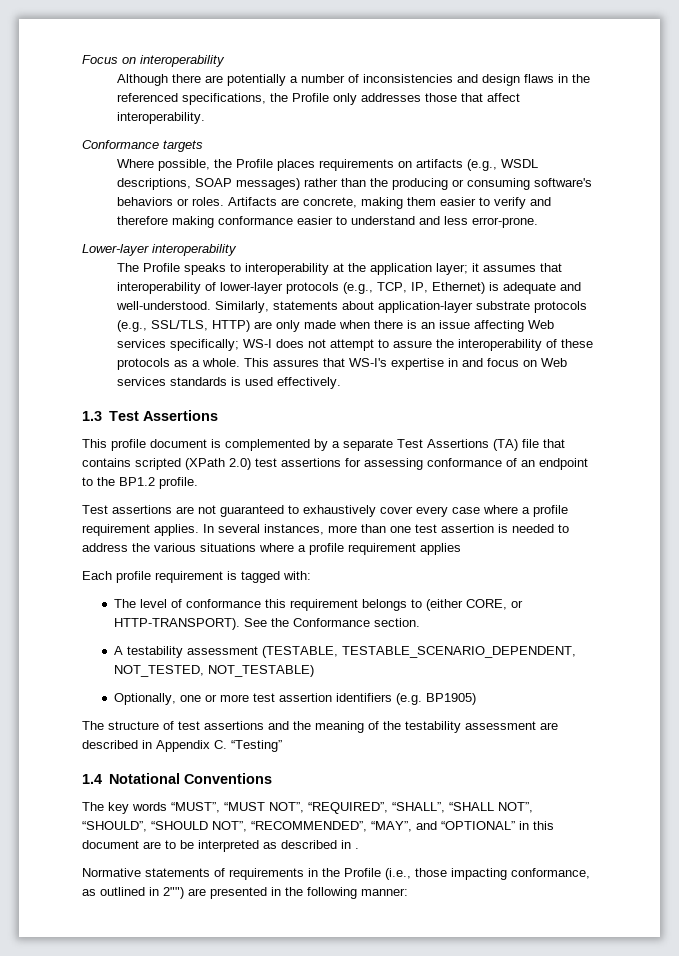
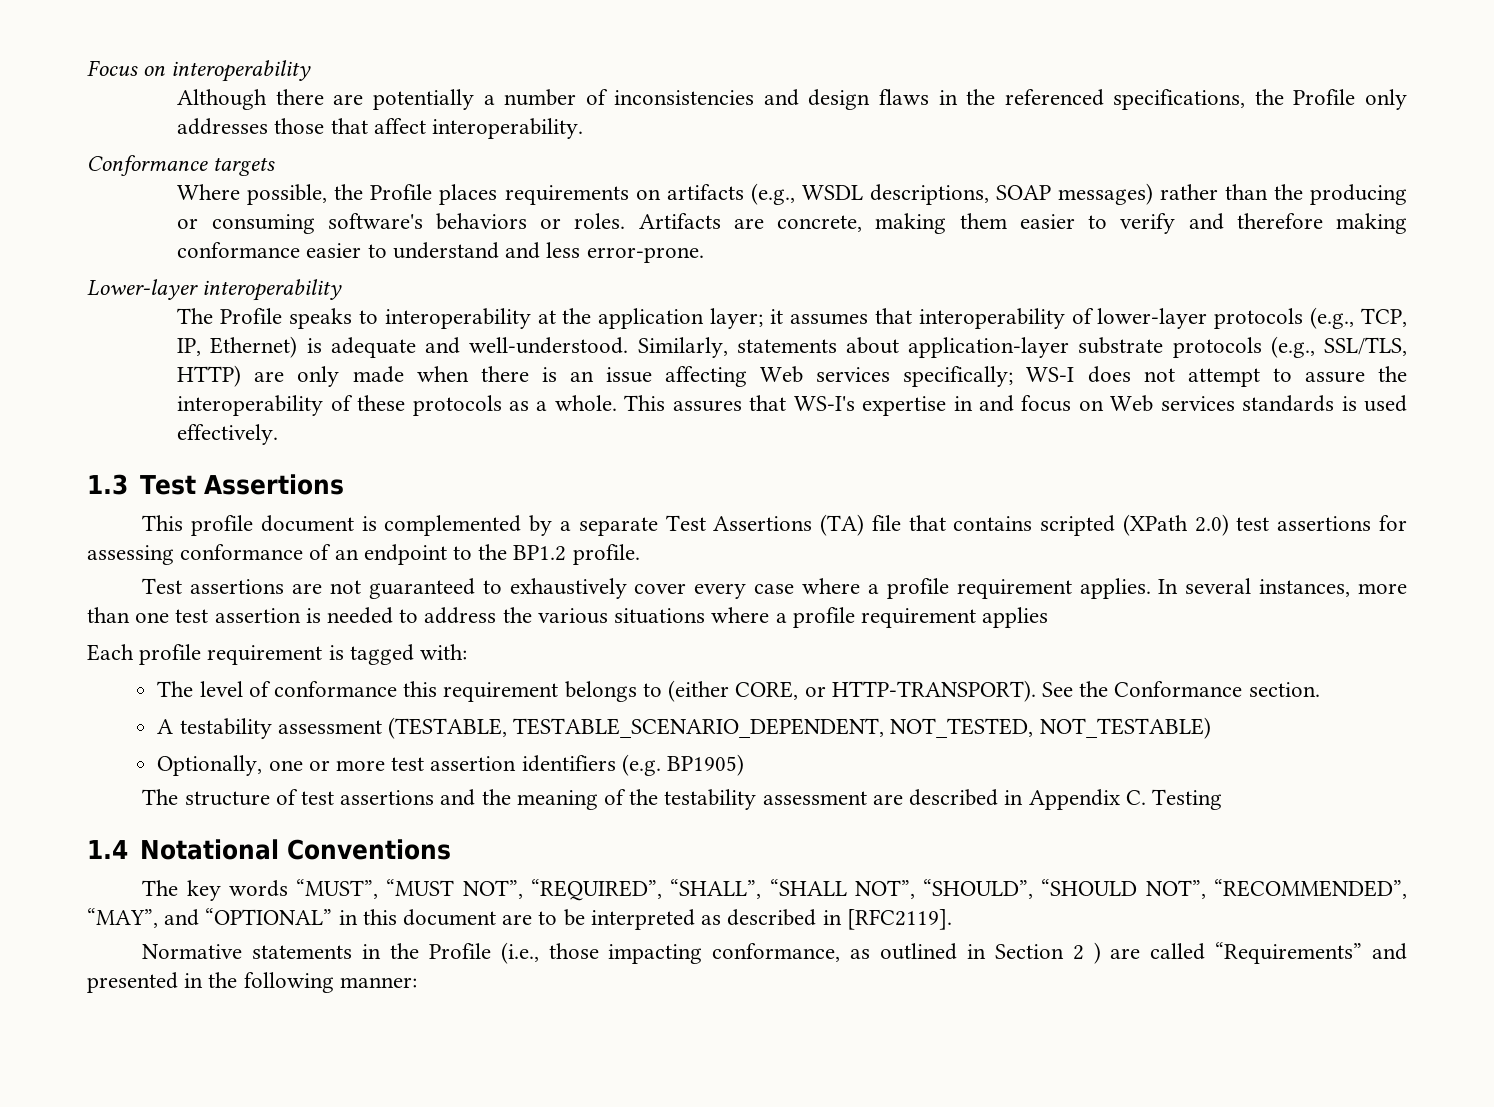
[231,740,282,752] “Testing” -> [1151,789,1222,810] Testing
[355,848,359,849] . -> [846,909,952,930] [RFC2119].
[214,868,304,880] of requirements -> (353, 952) none
[163,887,206,899] 2"") are -> [994,942,1407,964] Section 2 ) are called “Requirements” and

